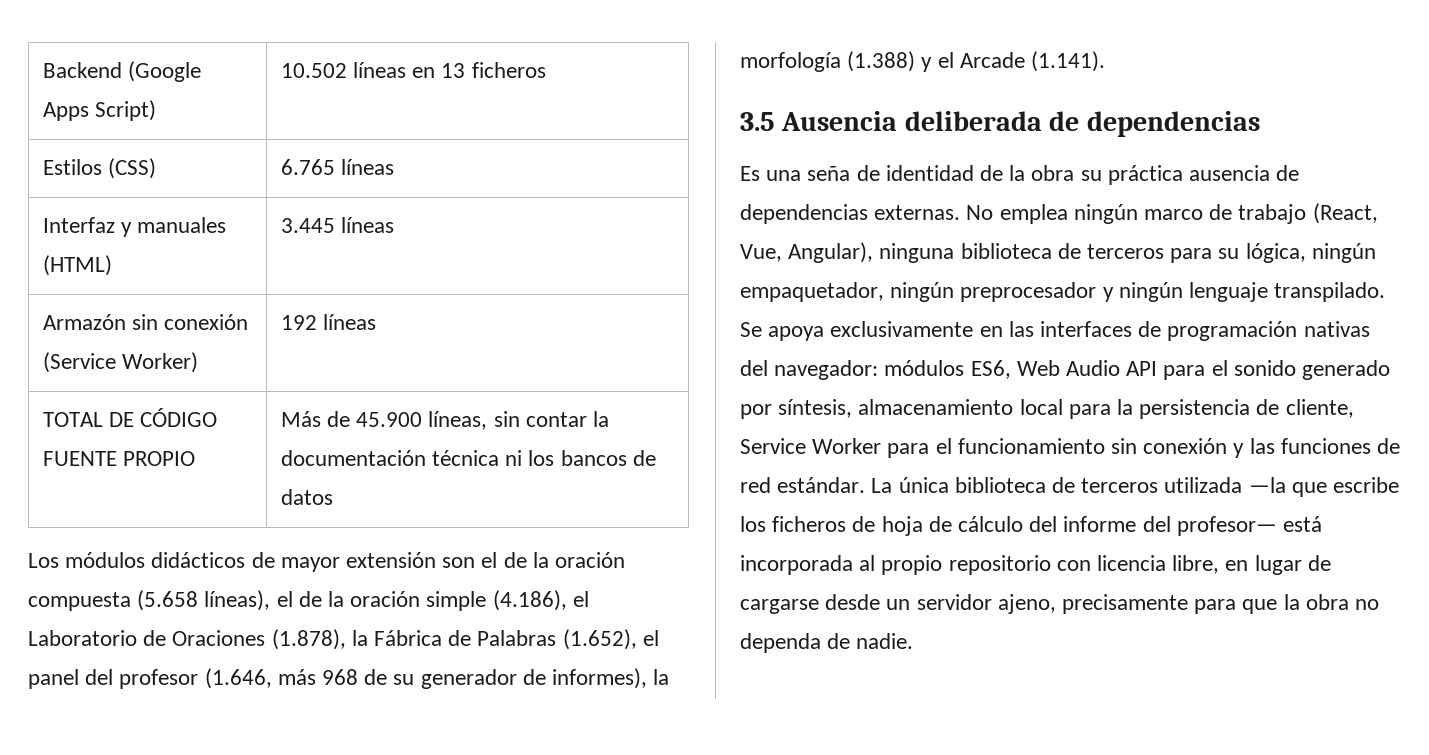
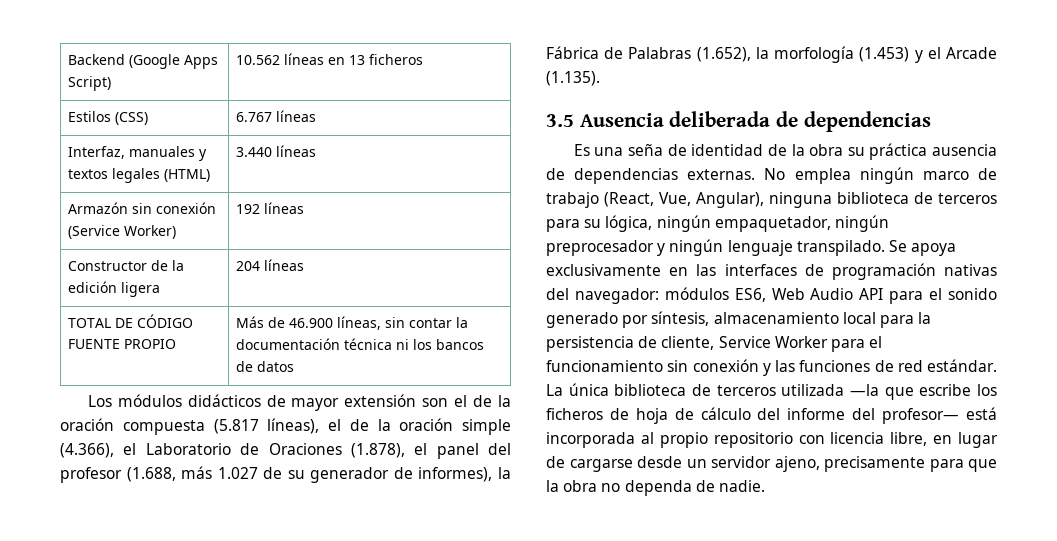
[280,63,347,78] 10.502 -> [236,55,281,65] 10.562
[280,159,395,175] [42,217,227,237] 6.765 líneas // Interfaz y manuales -> [236,110,317,122] [68,146,208,161] [68,168,161,183] 6.767 líneas // Interfaz, manuales y textos legales
[280,218,335,233] 3.445 -> [236,147,273,157] 3.440
(377, 322) none -> [68,260,185,271] [68,281,161,297] [236,259,305,271] // Constructor de la edición ligera | 204 líneas
[356,412,423,427] 45.900 -> [289,318,334,328] 46.900
[137,590,199,611] (5.658 -> [213,419,259,434] (5.817
[492,590,567,611] (4.186), -> [60,443,114,458] (4.366),
[351,629,637,650] la Fábrica de Palabras (1.652), -> (405, 450) none
[204,668,359,689] (1.646, más 968 -> [126,466,258,482] (1.688, más 1.027
[740,51,916,72] morfología (1.388) -> [546,46,910,63] Fábrica de Palabras (1.652), la morfología (1.453)
[1031,51,1106,72] (1.141). -> [546,71,600,86] (1.135).

